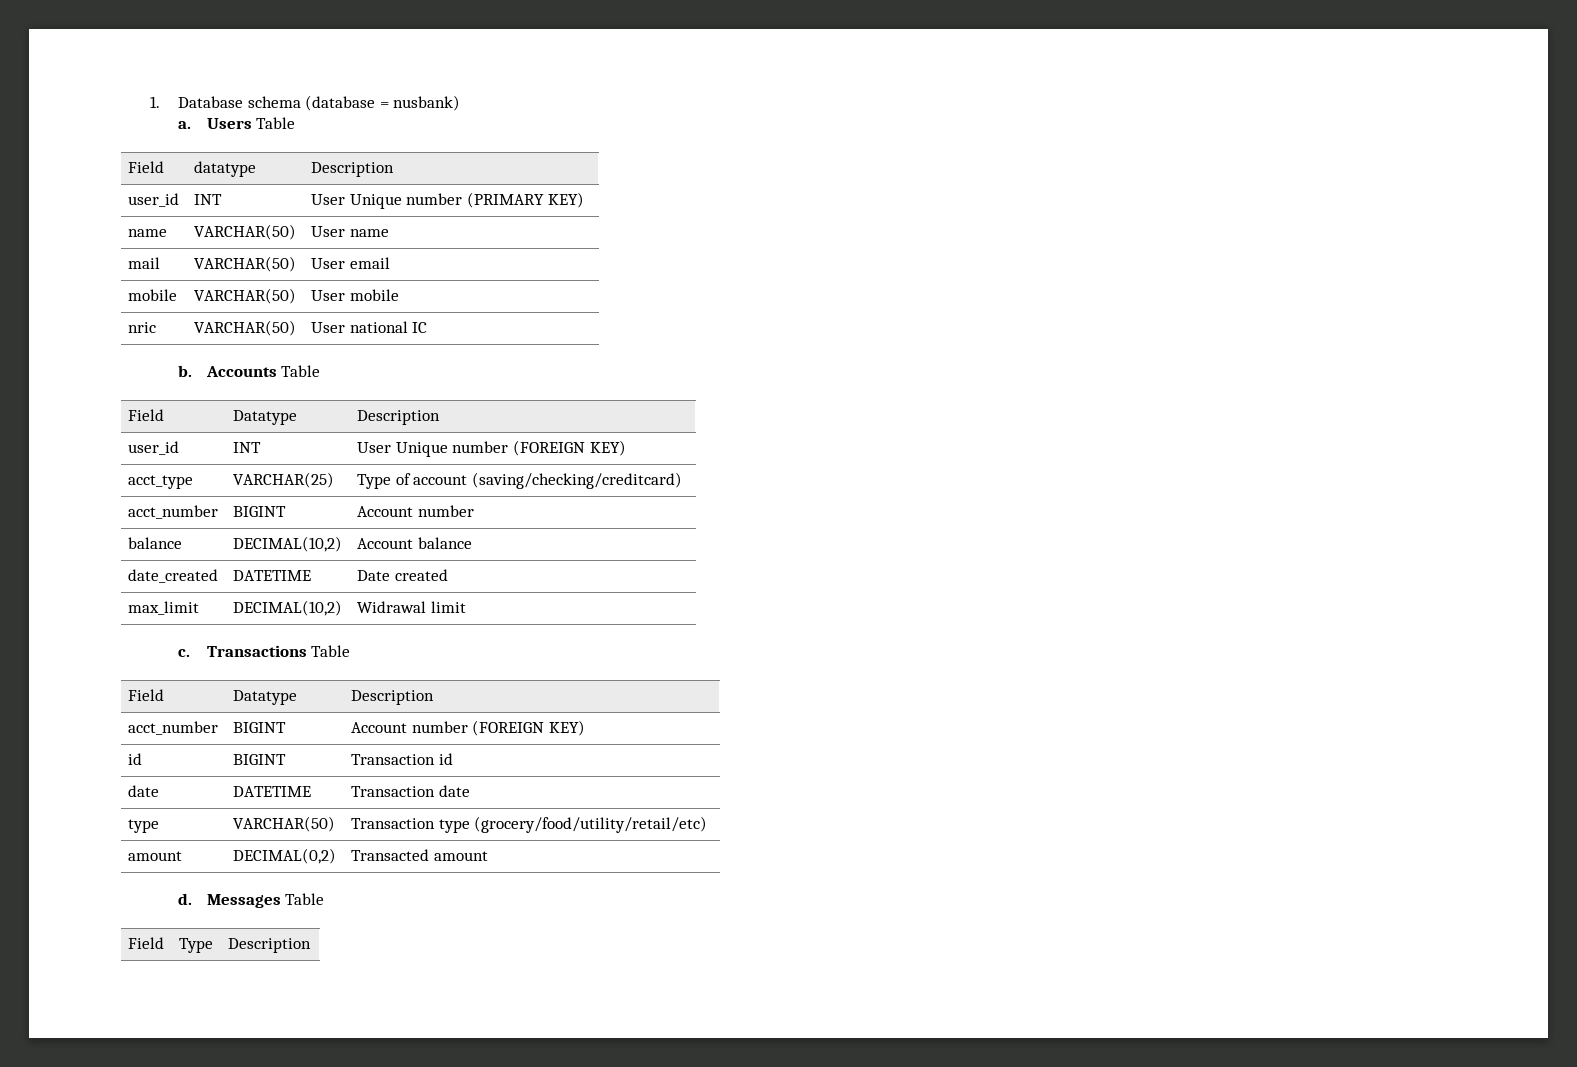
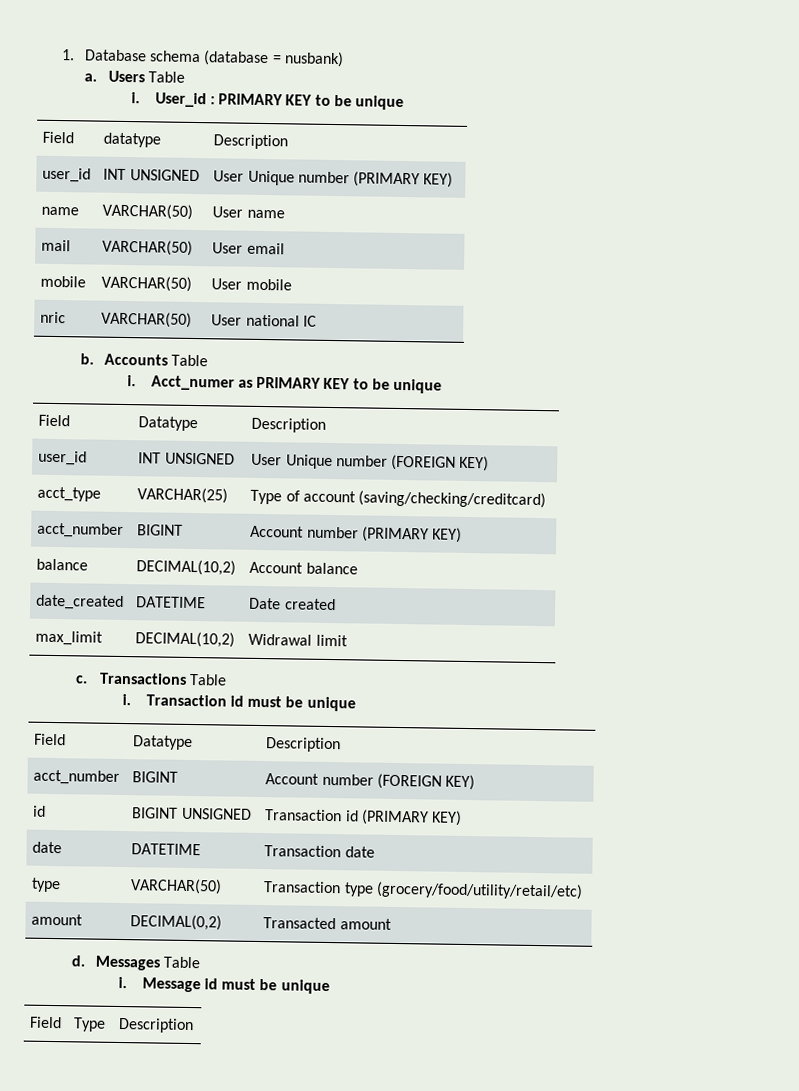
(296, 123) none -> [131,92,404,111] // i. User_id : PRIMARY KEY to be unique
(223, 199) none -> [129,169,200,182] UNSIGNED
(321, 371) none -> [127,375,442,394] // i. Acct_numer as PRIMARY KEY to be unique
(262, 447) none -> [164,452,235,465] UNSIGNED
(474, 511) none -> [361,526,462,543] (PRIMARY KEY)
(351, 651) none -> [122,694,356,712] // i. Transaction id must be unique
[351,753,453,765] | Transaction id -> [181,807,252,820] [265,809,462,826] UNSIGNED | Transaction id (PRIMARY KEY)
(325, 899) none -> [118,976,330,995] // i. Message id must be unique

